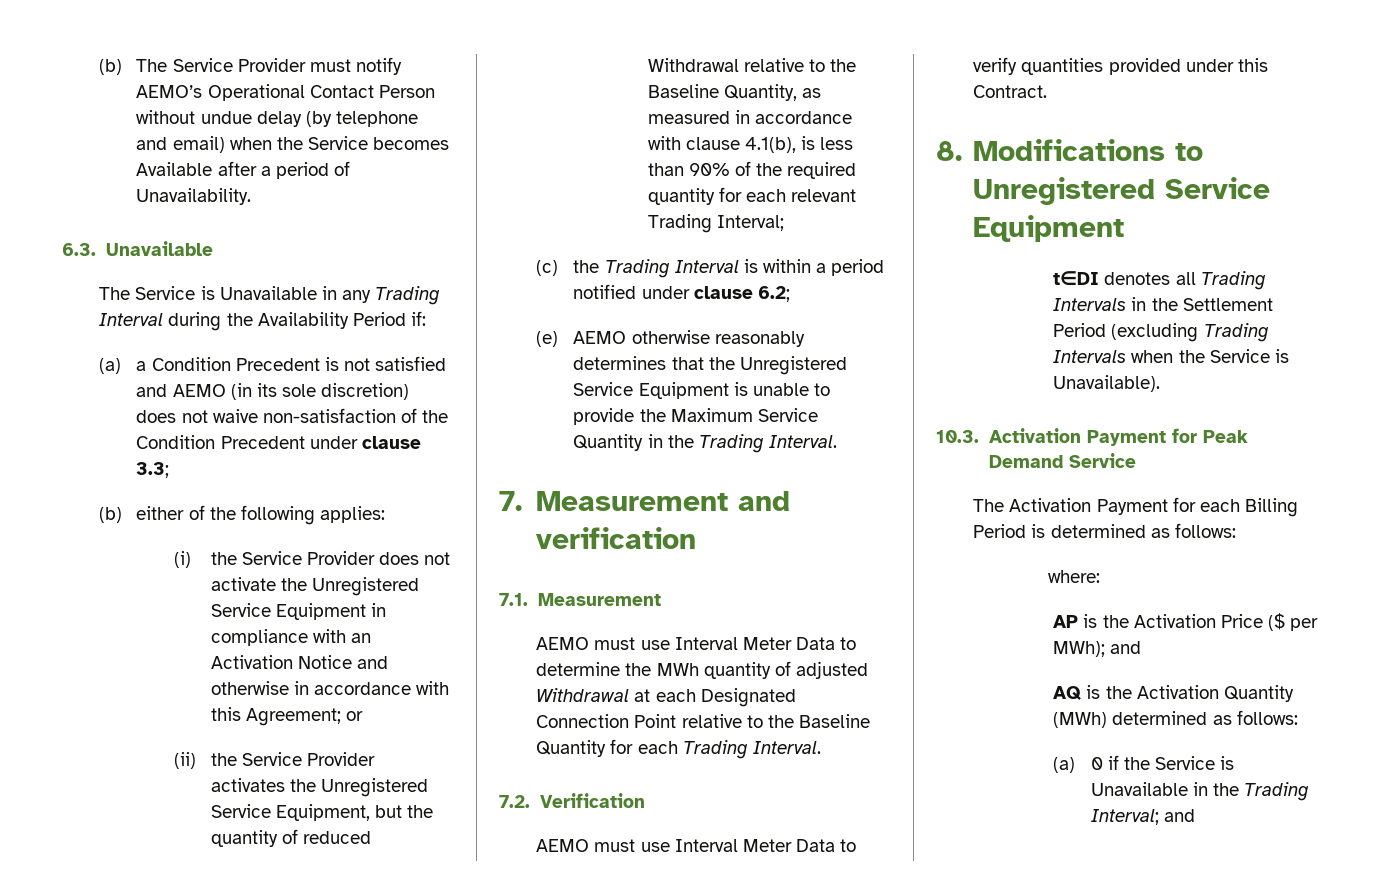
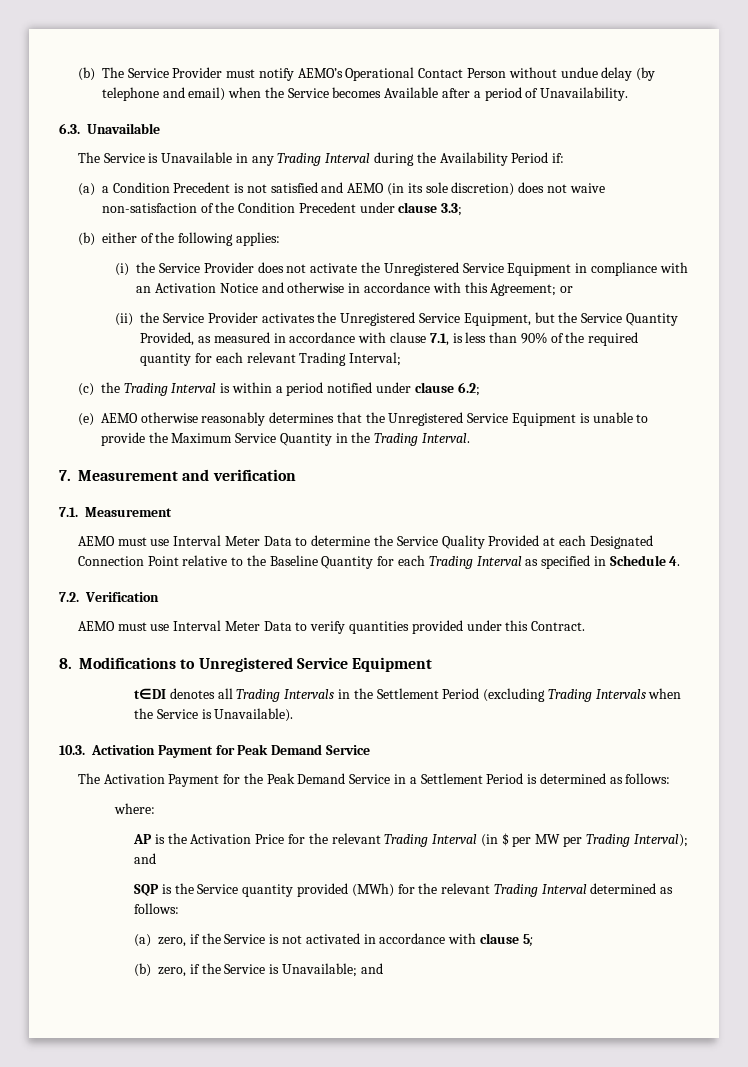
[210,829,372,847] [647,58,857,72] [647,84,798,101] quantity of reduced Withdrawal relative to the Baseline Quantity, -> [581,313,678,326] [140,332,195,346] Service Quantity Provided,
[745,137,797,153] 4.1(b), -> [429,333,449,346] 7.1,
[656,661,868,679] [536,688,630,702] MWh quantity of adjusted Withdrawal -> [396,535,540,549] Service Quality Provided
[752,741,821,754] Interval. -> [476,555,681,569] Interval as specified in Schedule 4.
[1199,498,1298,517] each Billing -> [243,773,483,784] the Peak Demand Service in a Settlement
[1267,613,1319,631] [1053,641,1106,657] ($ per MWh); -> [287,833,688,847] for the relevant Trading Interval (in $ per MW per Trading Interval);
[1053,685,1294,702] [1053,712,1108,728] AQ is the Activation Quantity (MWh) -> [134,883,587,897] SQP is the Service quantity provided (MWh) for the relevant Trading Interval
[1090,755,1235,770] [1090,782,1309,801] [1090,809,1159,825] 0 if the Service is Unavailable in the Trading Interval; -> [158,933,533,947] [134,963,357,977] zero, if the Service is not activated in accordance with clause 5; // (b) zero, if the Service is Unavailable;

